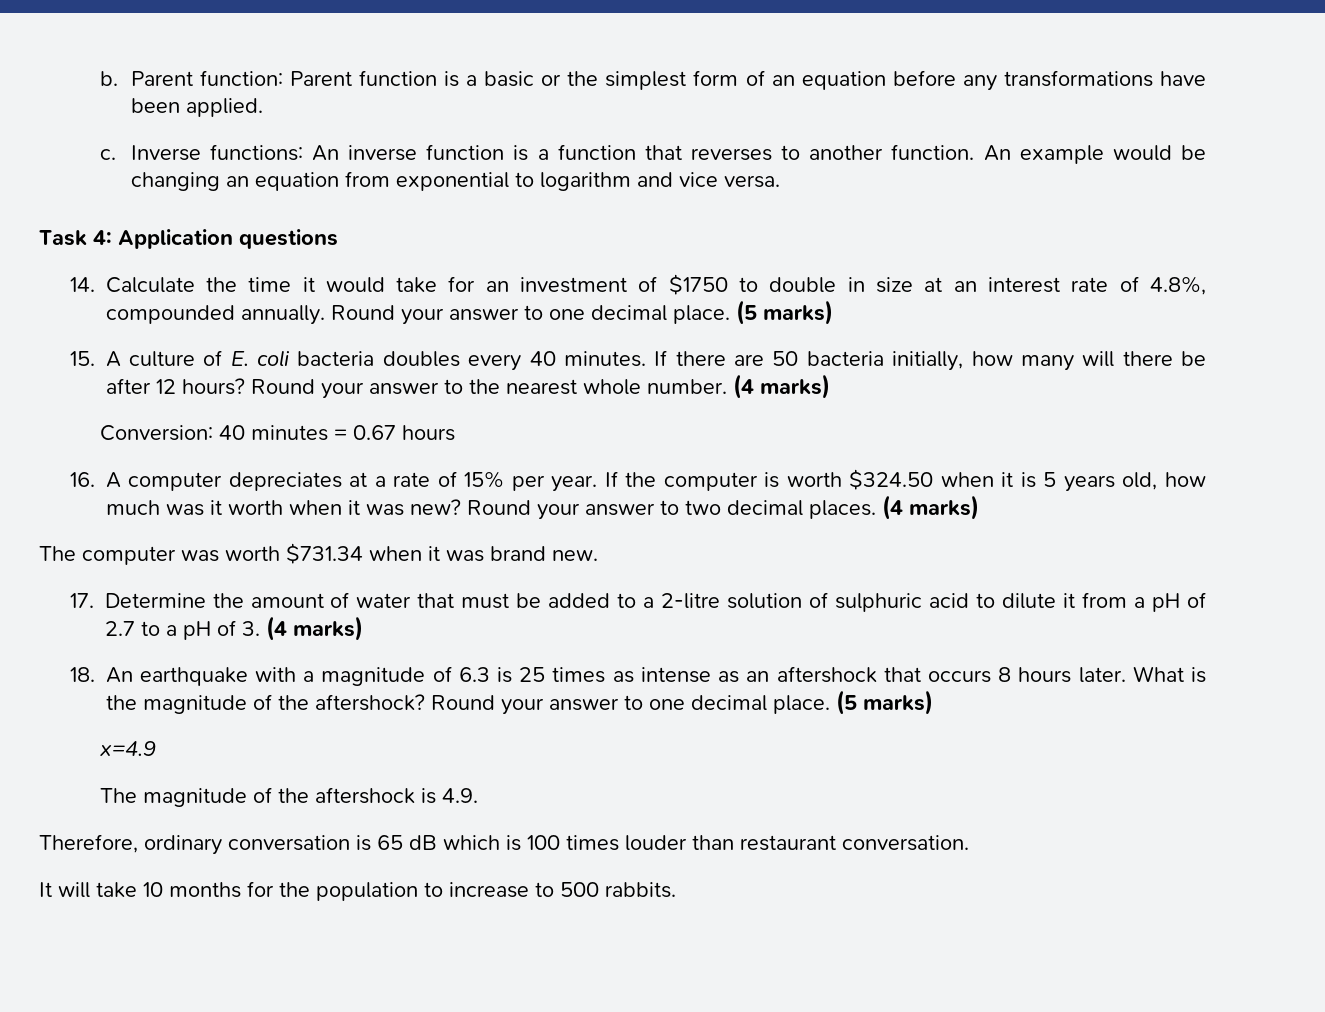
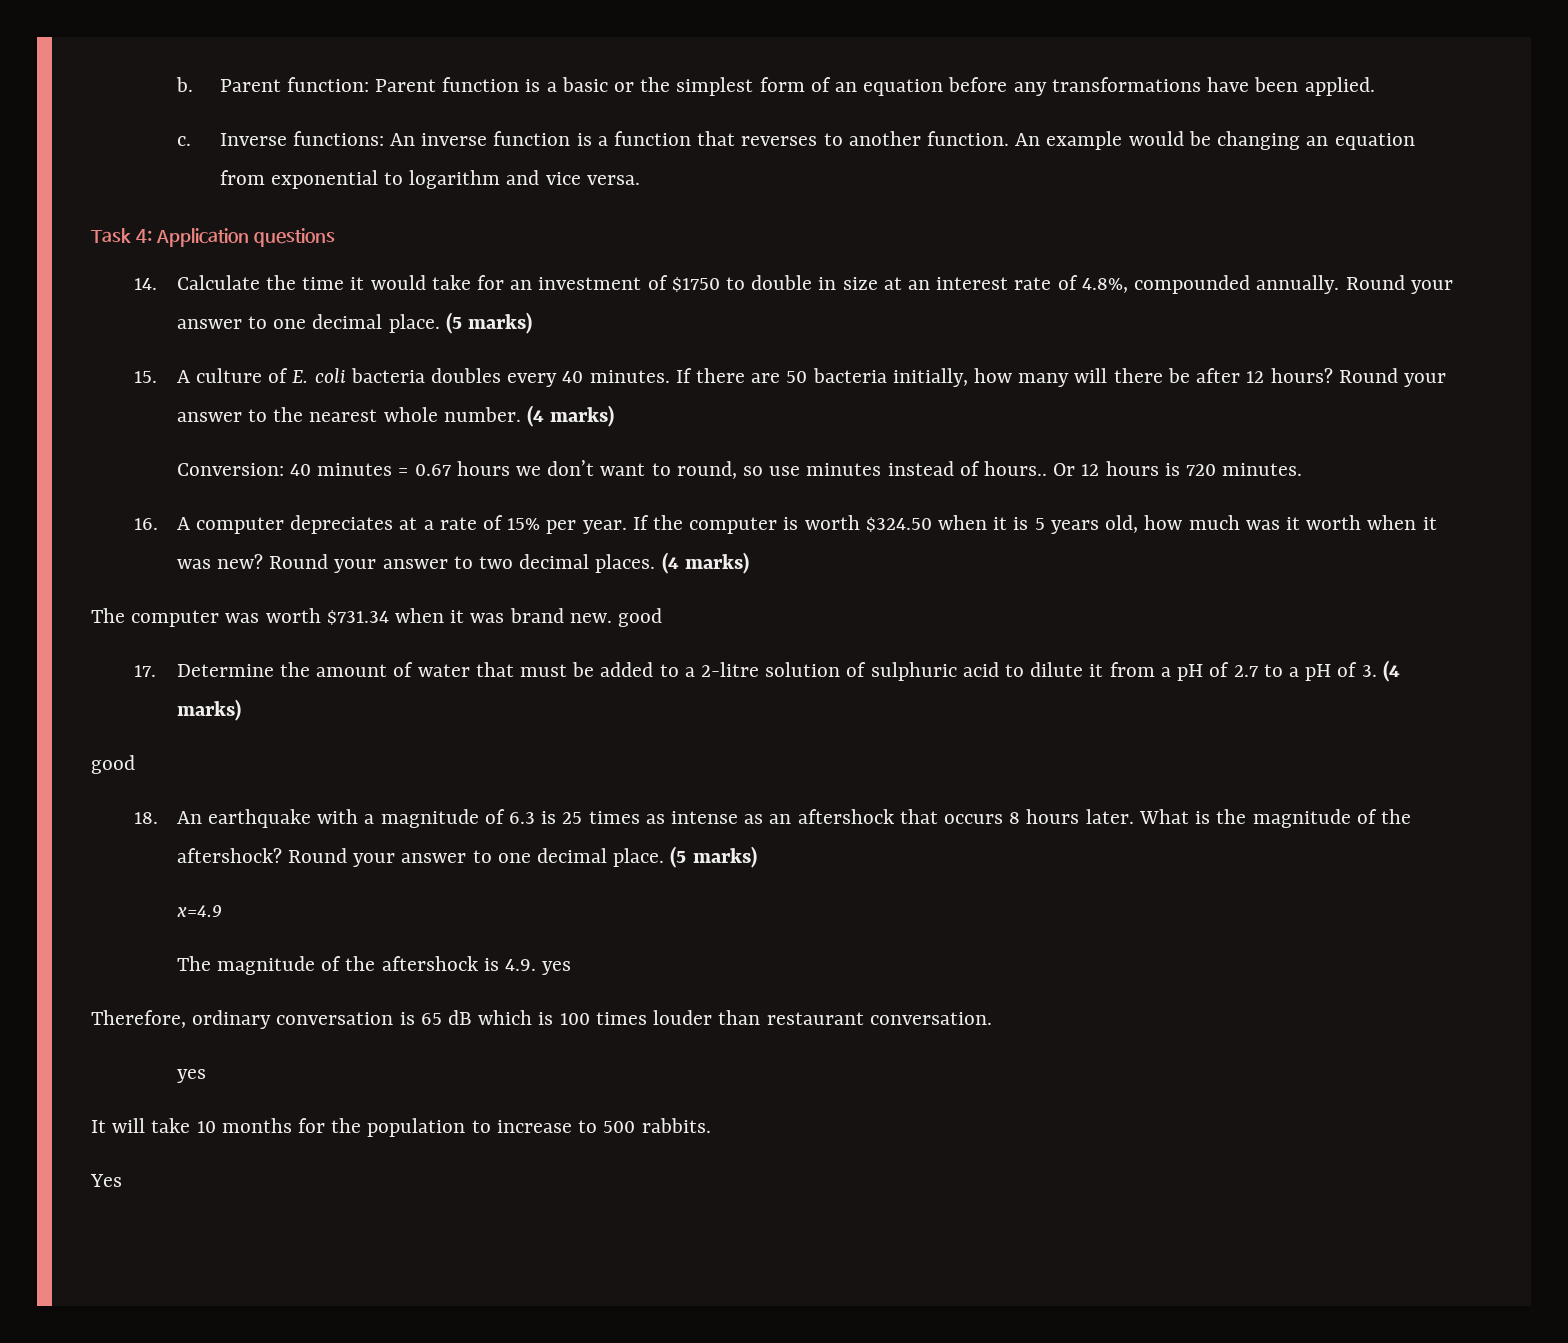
(456, 433) none -> [515,460,1303,479] we don’t want to round, so use minutes instead of hours.. Or 12 hours is 720 minutes.
(598, 555) none -> [618,608,663,627] good
(363, 628) none -> [91,755,135,774] // good
(479, 795) none -> [542,961,572,975] yes
(969, 843) none -> [176,1069,206,1083] // yes
(676, 890) none -> [90,1174,122,1187] // Yes

